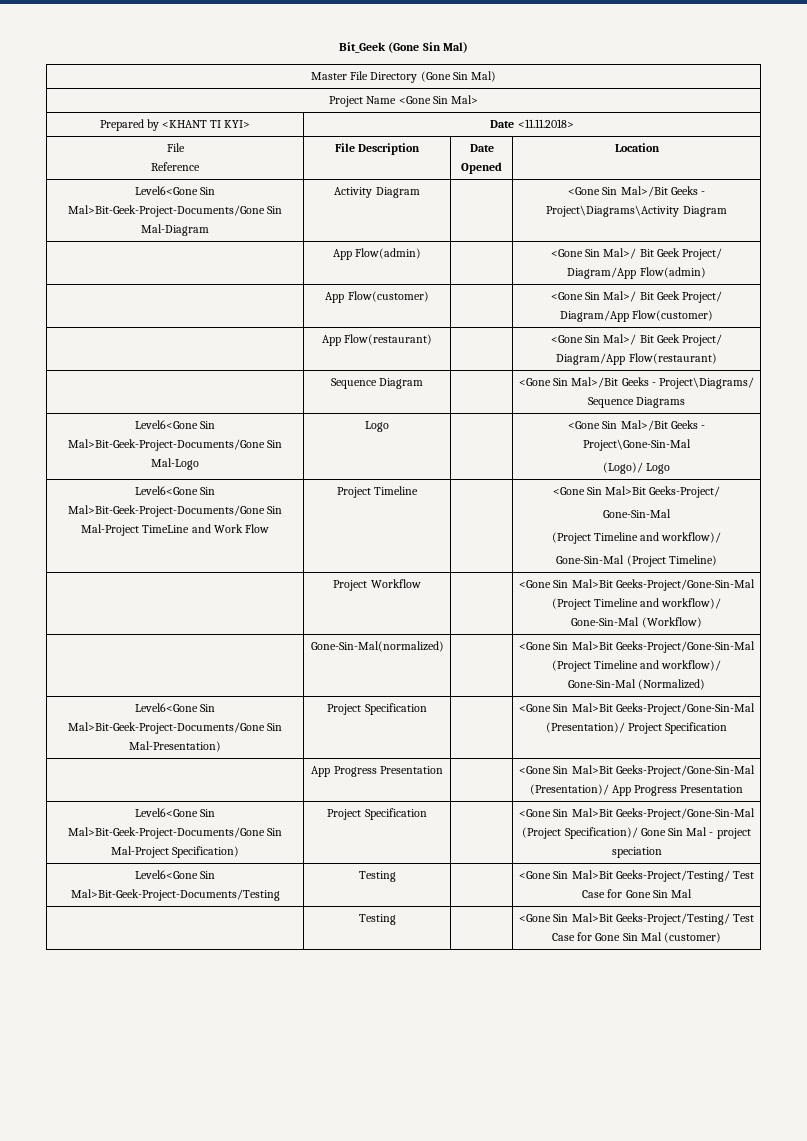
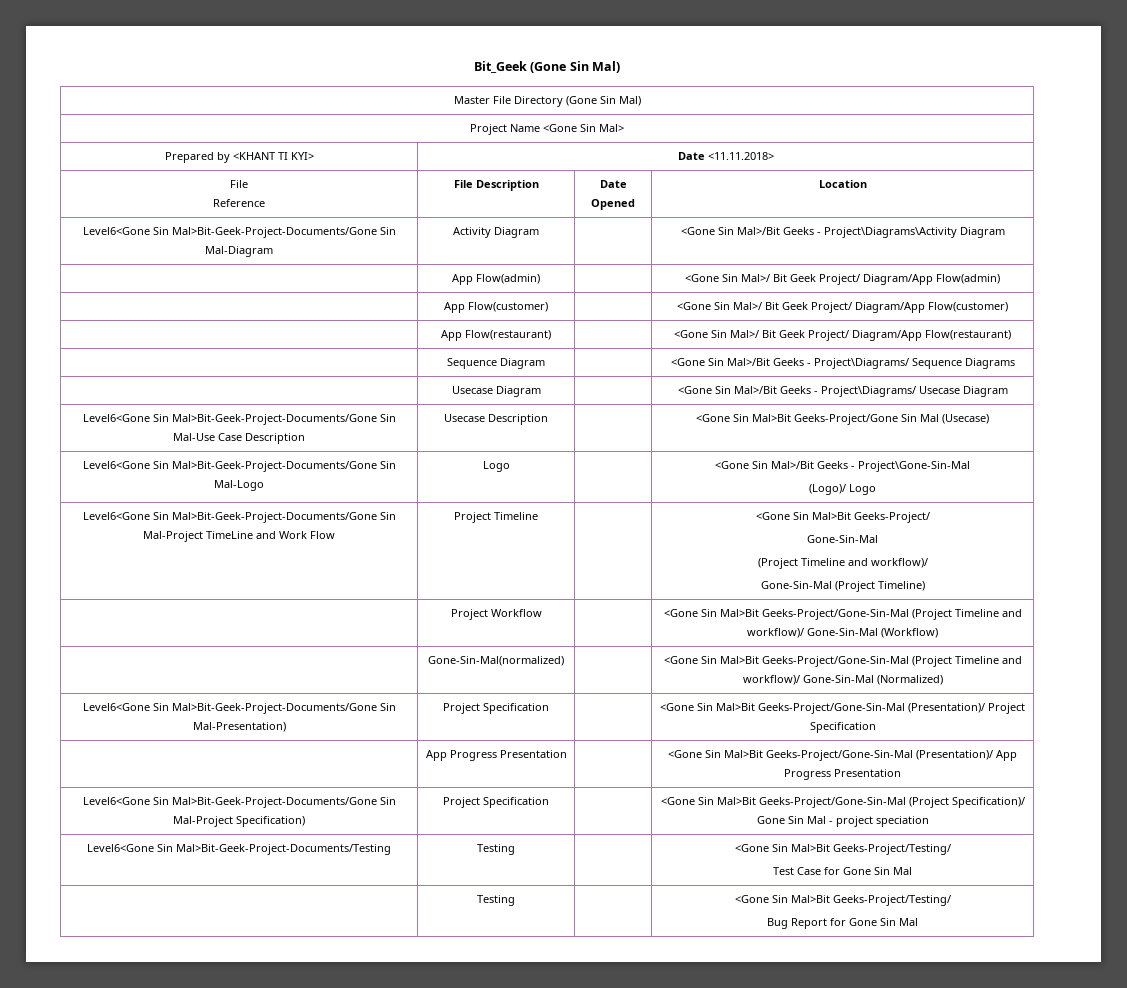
(686, 402) none -> [451,386,541,397] [677,386,1008,397] [82,414,396,425] [173,433,305,444] [444,414,548,425] [696,414,989,425] // | Usecase Diagram | | <Gone Sin Mal>/Bit Geeks - Project\Diagrams/ Usecase Diagram // Level6<Gone Sin Mal>Bit-Geek-Project-Documents/Gone Sin Mal-Use Case Description | Usecase Description | | <Gone Sin Mal>Bit Geeks-Project/Gone Sin Mal (Usecase)
(730, 876) none -> (951, 849) //
[732,914,754,922] [551,932,722,943] Test Case for Gone Sin Mal (customer) -> [767,918,918,929] // Bug Report for Gone Sin Mal

